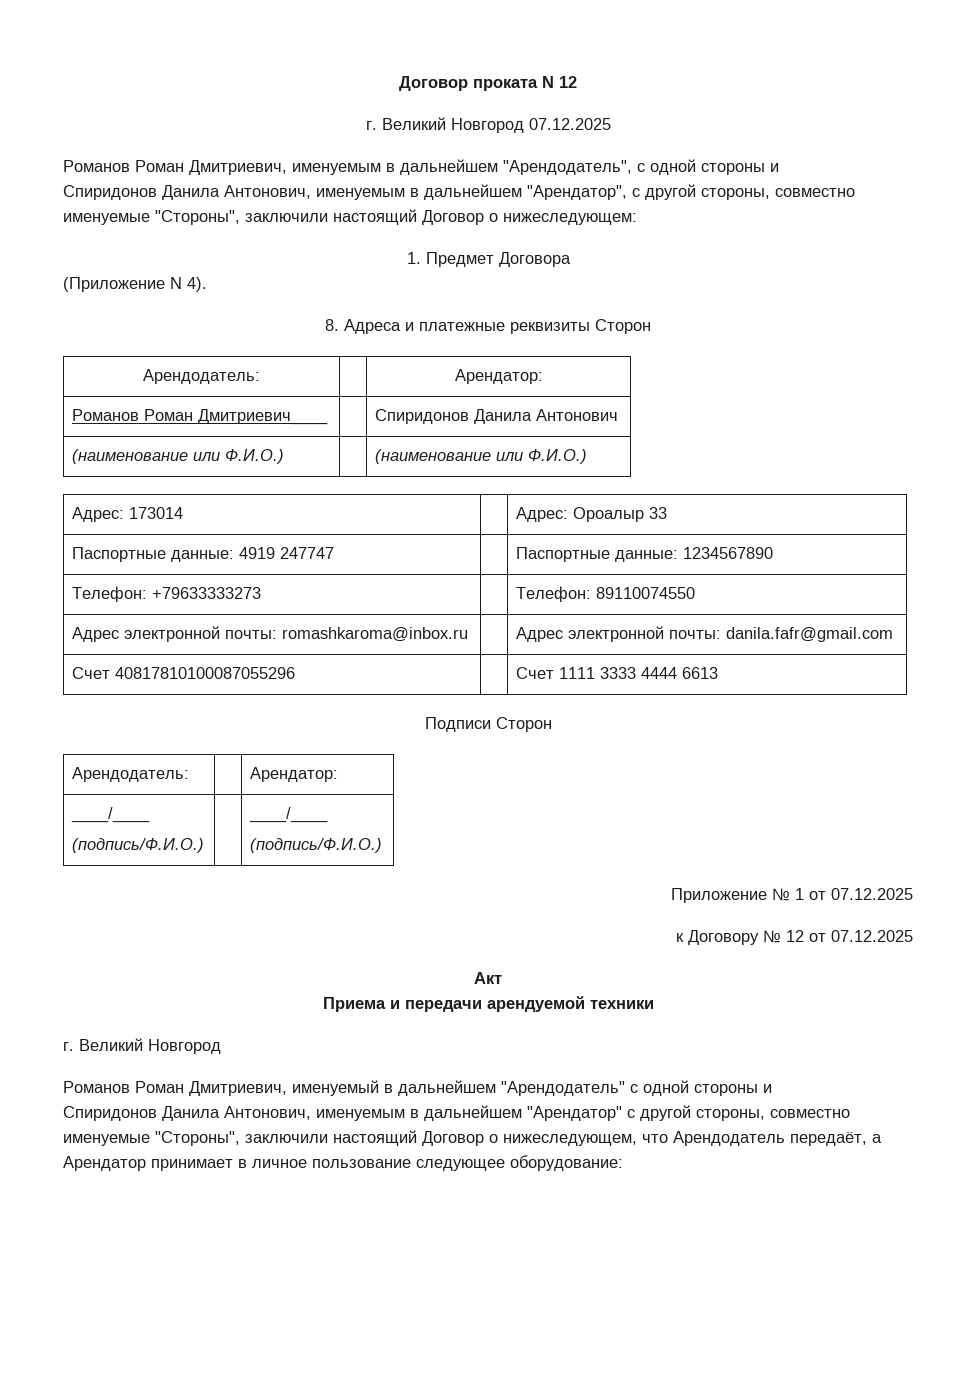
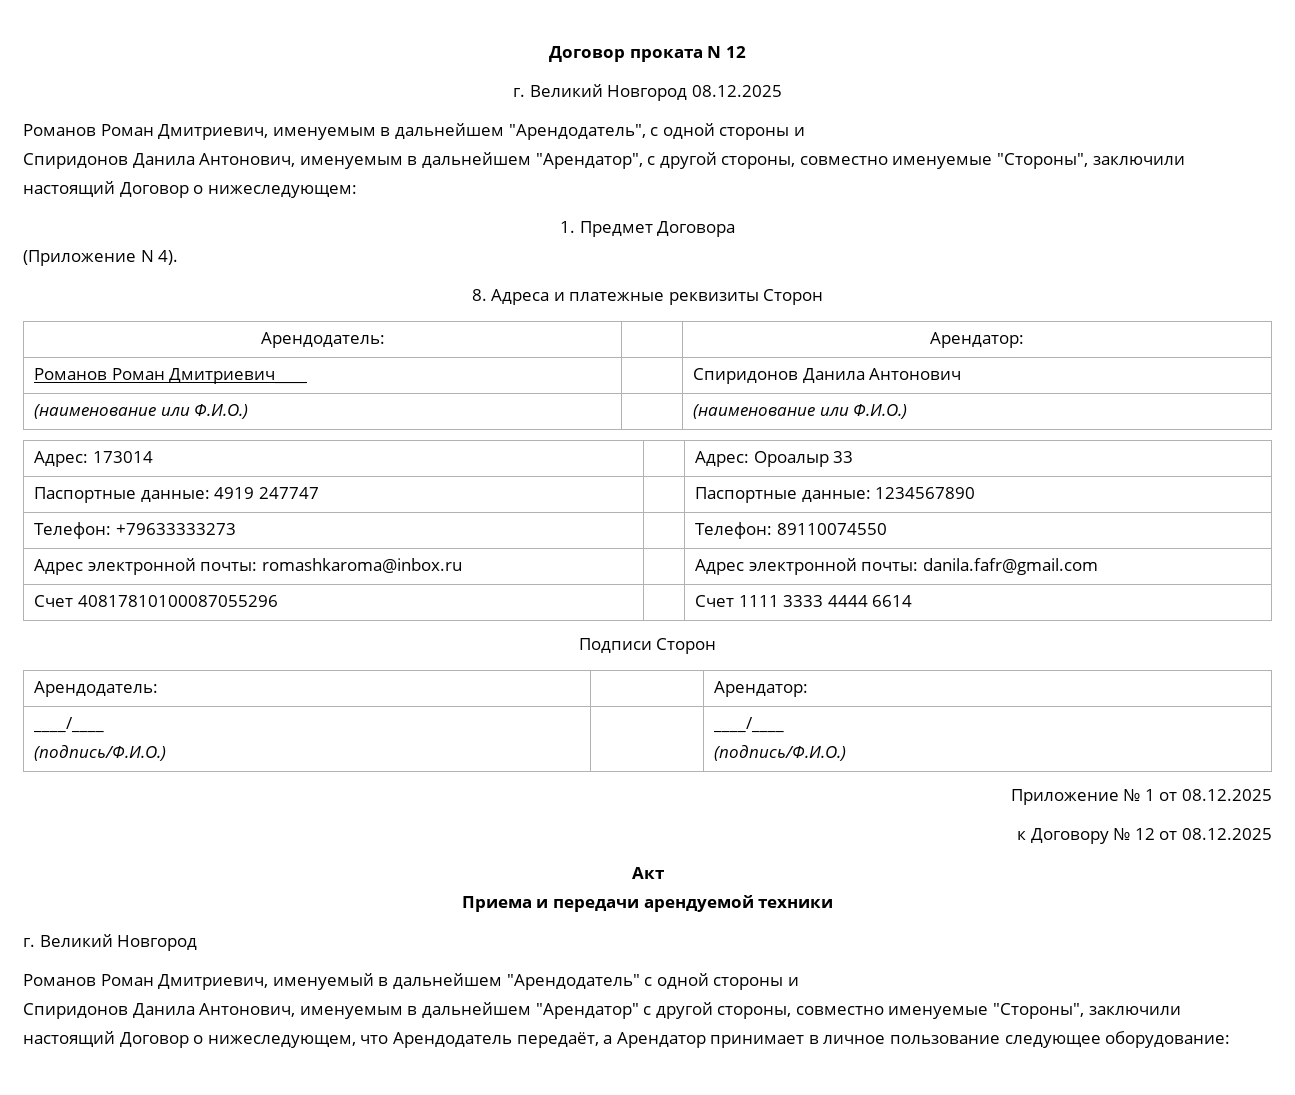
[528,118,611,130] 07.12.2025 -> [691,85,782,97] 08.12.2025
[682,667,719,679] 6613 -> [872,595,913,607] 6614
[831,888,913,900] 07.12.2025 -> [1181,789,1272,801] 08.12.2025
[831,930,913,942] 07.12.2025 -> [1181,828,1272,840] 08.12.2025

